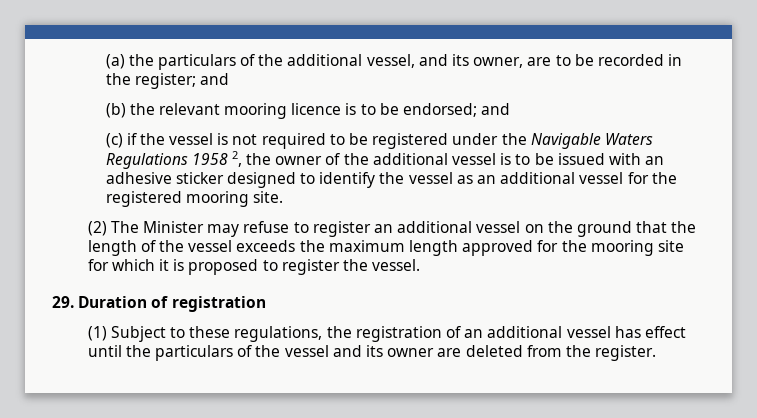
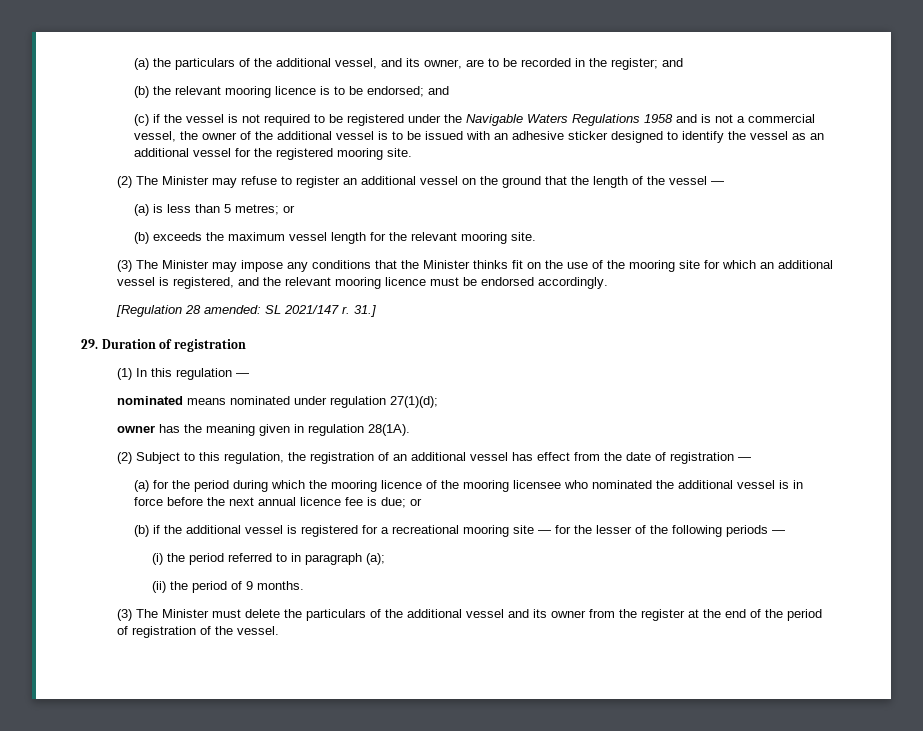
[231,151,242,167] 2, -> [676,114,816,123] [134,131,177,142] and is not a commercial vessel,
[236,240,684,256] [87,259,421,275] exceeds the maximum length approved for the mooring site for which it is proposed to register the vessel. -> [710,181,724,185] [134,204,296,216] [134,232,537,244] [116,260,833,272] [116,277,608,289] [115,305,376,317] — // (a) is less than 5 metres; or // (b) exceeds the maximum vessel length for the relevant mooring site. // (3) The Minister may impose any conditions that the Minister thinks fit on the use of the mooring site for which an additional vessel is registered, and the relevant mooring licence must be endorsed accordingly. // [Regulation 28 amended: SL 2021/147 r. 31.]
[110,326,323,342] Subject to these regulations, -> [135,368,249,380] [116,396,438,408] [116,424,410,436] [116,452,284,464] In this regulation — // nominated means nominated under regulation 27(1)(d); // owner has the meaning given in regulation 28(1A). // (2) Subject to this regulation,
[87,345,281,361] until the particulars of the -> [573,452,751,464] [134,480,804,492] [134,497,423,508] [134,525,786,537] [152,553,386,565] [152,581,305,593] [116,609,462,621] from the date of registration — // (a) for the period during which the mooring licence of the mooring licensee who nominated the additional vessel is in force before the next annual licence fee is due; or // (b) if the additional vessel is registered for a recreational mooring site — for the lesser of the following periods — // (i) the period referred to in paragraph (a); // (ii) the period of 9 months. // (3) The Minister must delete the particulars of the additional
[437,345,657,361] are deleted from the register. -> [588,609,822,621] [116,626,279,638] from the register at the end of the period of registration of the vessel.

